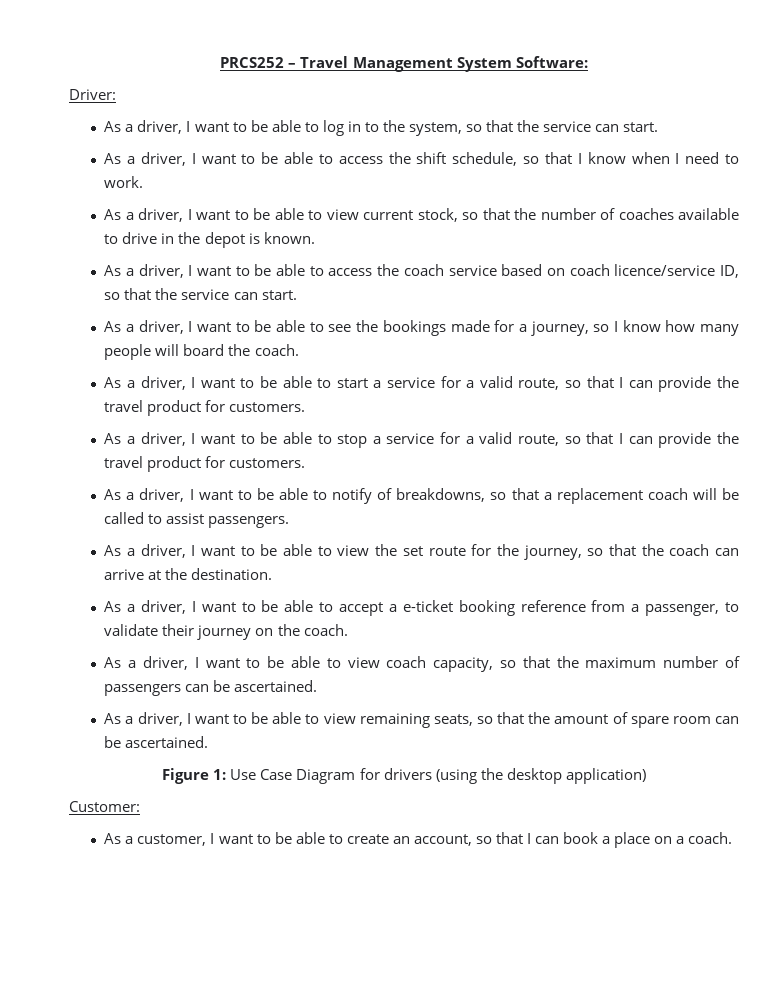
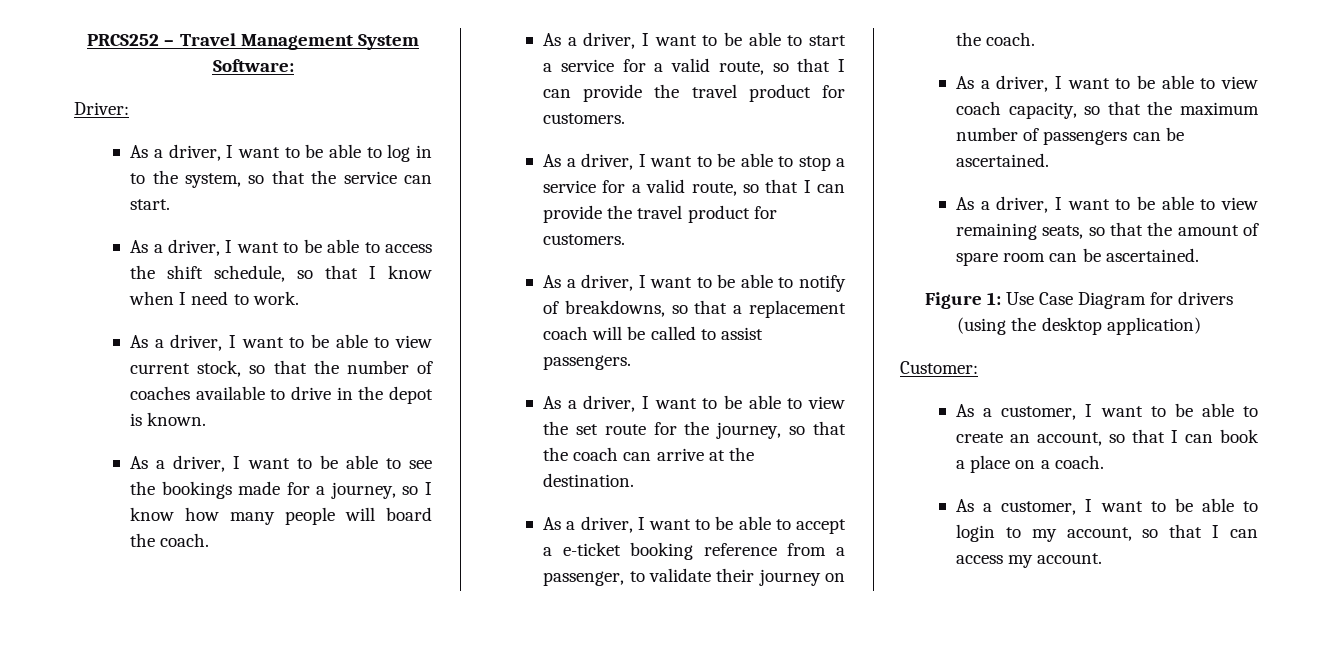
[104,264,739,278] [104,288,297,300] // As a driver, I want to be able to access the coach service based on coach licence/service ID, so that the service can start. -> (207, 419) none
(733, 838) none -> [956,498,1258,515] [956,524,1258,542] [956,553,1103,568] // As a customer, I want to be able to login to my account, so that I can access my account.

